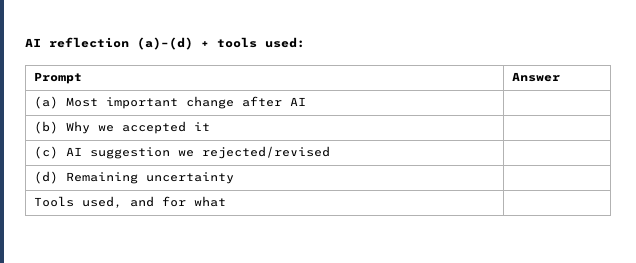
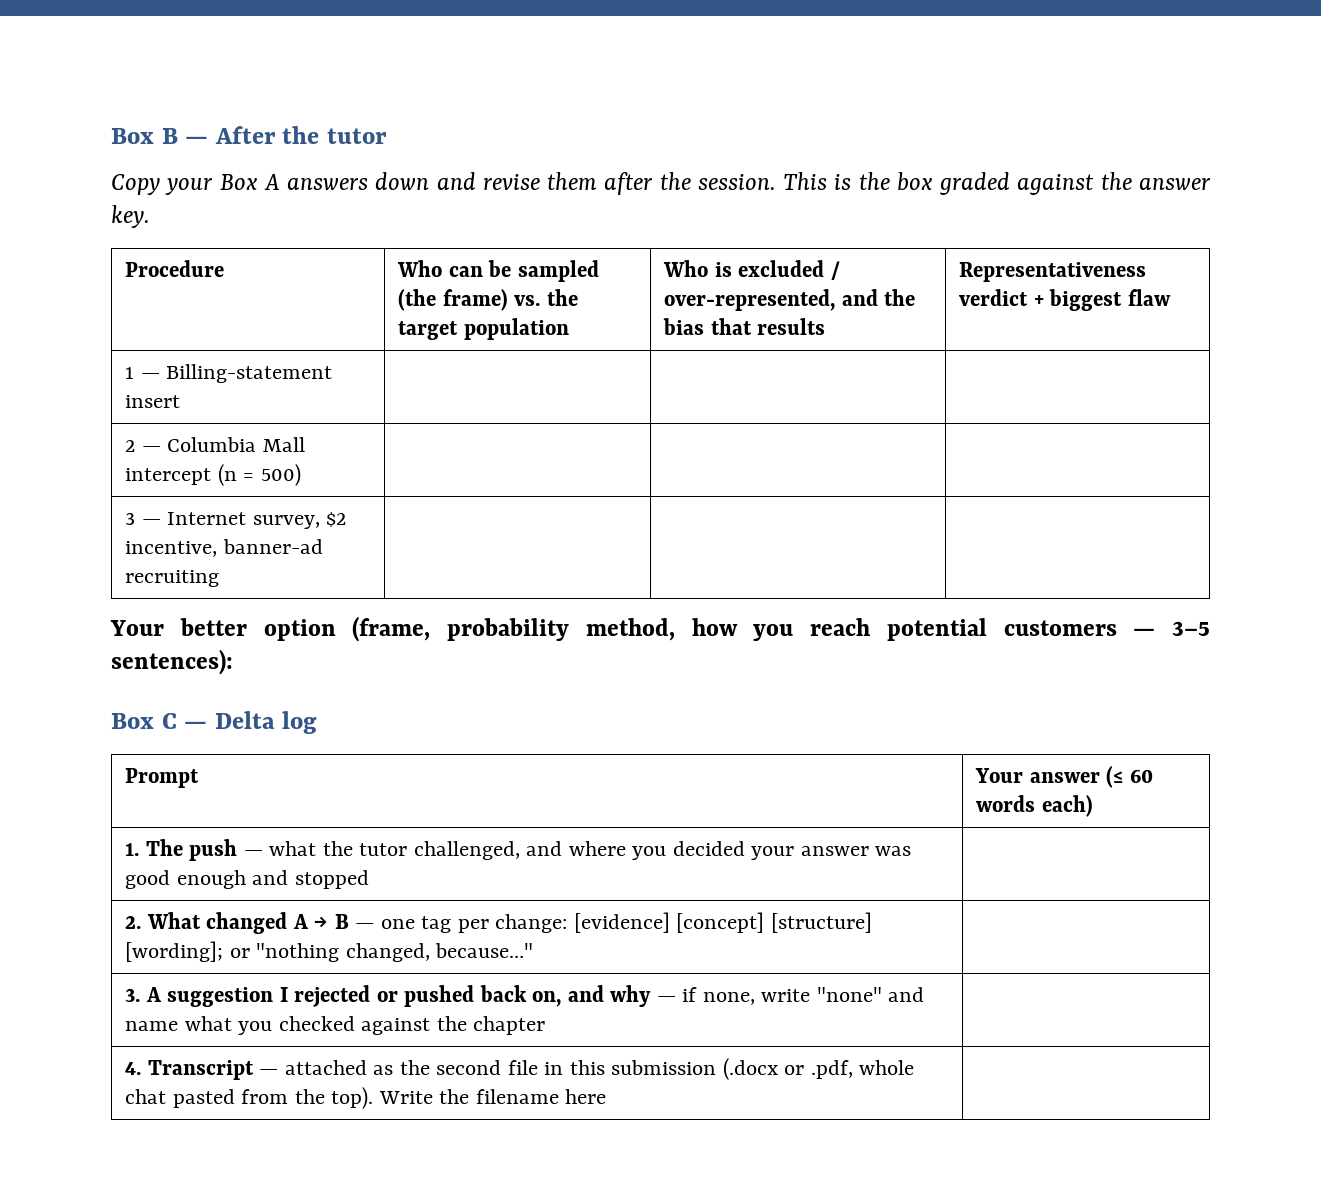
[25,37,305,50] [33,72,82,84] [511,72,560,82] [33,96,306,109] [33,121,210,134] [33,146,330,159] [33,171,234,184] [33,196,226,208] AI reflection (a)–(d) + tools used: // Prompt | Answer // (a) Most important change after AI | // (b) Why we accepted it | // (c) AI suggestion we rejected/revised | // (d) Remaining uncertainty | // Tools used, and for what -> [111,126,387,144] [111,172,1212,195] [111,205,150,228] [125,260,225,277] [397,260,599,282] [398,289,578,311] [398,318,569,340] [663,260,840,280] [664,289,916,311] [663,318,826,335] [959,262,1147,282] [959,289,1171,311] [125,364,333,383] [125,395,181,408] [125,437,305,452] [125,464,301,486] [125,512,347,529] [125,539,323,557] [125,570,220,587] [110,616,1210,642] [111,649,233,675] [111,711,318,734] [125,768,200,788] [975,766,1153,788] [976,795,1093,817] [125,839,912,861] [125,870,369,889] [125,912,872,934] [125,941,534,962] [125,985,925,1007] [125,1016,546,1035] [125,1058,915,1080] [125,1087,607,1109] Box B — After the tutor // Copy your Box A answers down and revise them after the session. This is the box graded against the answer key. // Procedure | Who can be sampled (the frame) vs. the target population | Who is excluded / over-represented, and the bias that results | Representativeness verdict + biggest flaw // 1 — Billing-statement insert | | | // 2 — Columbia Mall intercept (n = 500) | | | // 3 — Internet survey, $2 incentive, banner-ad recruiting | | | // Your better option (frame, probability method, how you reach potential customers — 3–5 sentences): // Box C — Delta log // Prompt | Your answer (≤ 60 words each) // 1. The push — what the tutor challenged, and where you decided your answer was good enough and stopped | // 2. What changed A → B — one tag per change: [evidence] [concept] [structure] [wording]; or "nothing changed, because…" | // 3. A suggestion I rejected or pushed back on, and why — if none, write "none" and name what you checked against the chapter | // 4. Transcript — attached as the second file in this submission (.docx or .pdf, whole chat pasted from the top). Write the filename here

